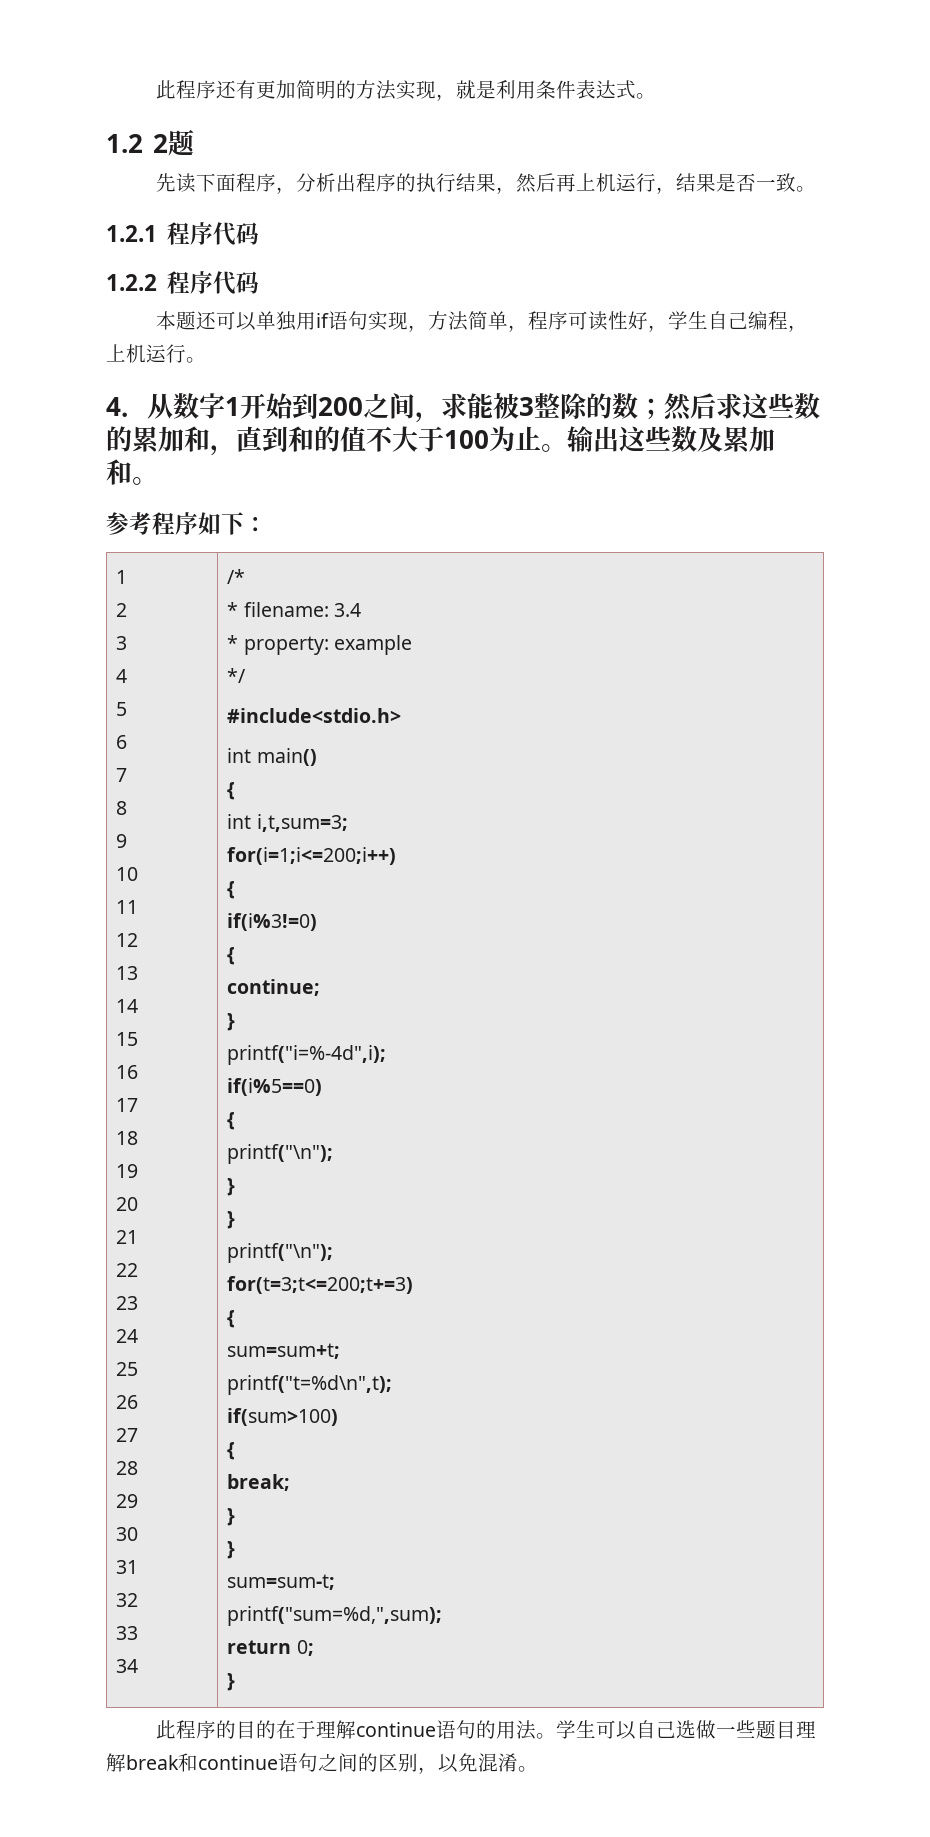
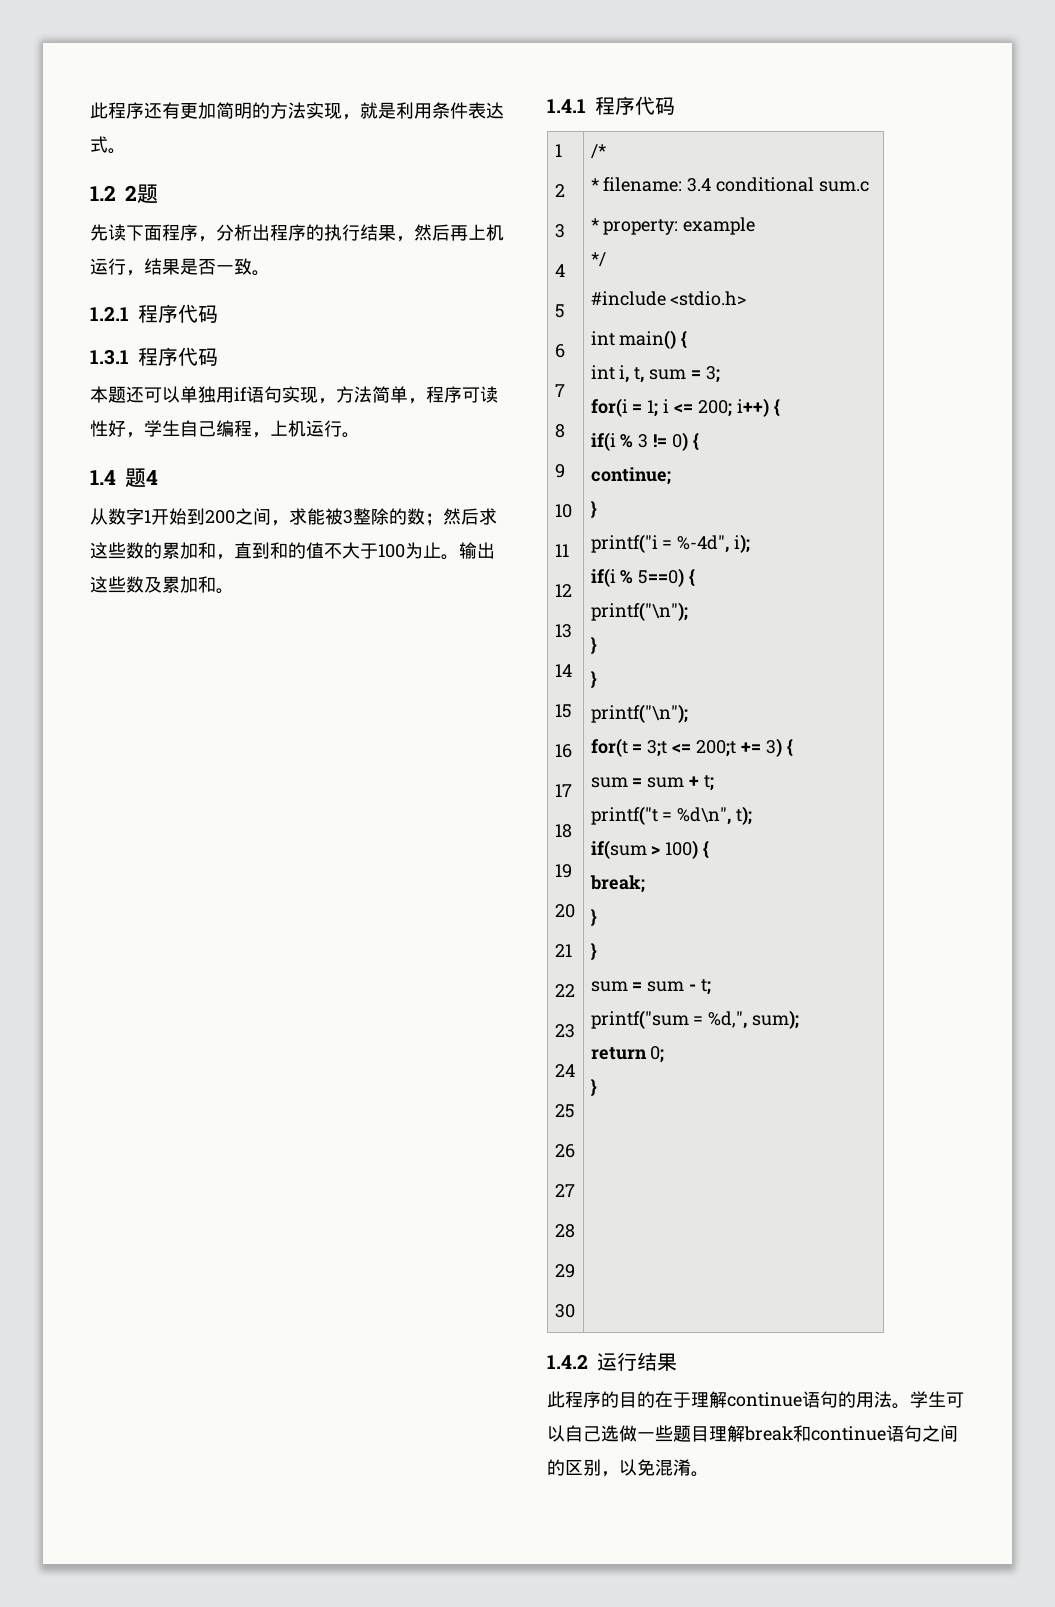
[106,274,157,291] 1.2.2 -> [90,349,129,365] 1.3.1
[106,397,147,417] 4． -> [90,468,158,488] 1.4题4 //
[106,512,267,535] 参考程序如下： -> [547,96,675,115] 1.4.1程序代码
[116,1560,139,1574] [116,1593,139,1607] [116,1626,139,1640] [116,1659,139,1673] // 31 // 32 // 33 // 34 -> (575, 1311) none
(361, 610) none -> [716,177,870,192] conditional sum.c
[227,708,402,723] #include<stdio.h> -> [590,291,747,306] #include <stdio.h>
(317, 757) // -> (677, 339) none
[256,814,348,832] [227,847,397,865] [227,881,236,899] [227,913,318,931] [227,947,236,965] [227,979,321,996] [227,1013,236,1031] [227,1045,387,1065] [227,1078,323,1096] i,t,sum=3; // for(i=1;i<=200;i++) // { // if(i%3!=0) // { // continue; // } // printf("i=%-4d",i); // if(i%5==0) // -> [619,365,720,383] [590,398,780,417] [590,432,699,451] [590,467,671,485] [590,500,597,519] [590,534,751,553] [590,568,685,587] i, t, sum = 3; // for(i = 1; i <= 200; i++) { // if(i % 3 != 0) { // continue; // } // printf("i = %-4d", i); // if(i % 5==0)
[227,1276,414,1294] [227,1310,236,1328] [227,1343,341,1359] [227,1375,393,1395] [227,1408,339,1426] [227,1442,236,1460] [227,1474,291,1491] [227,1508,236,1526] [227,1541,236,1559] [227,1574,336,1590] [227,1606,443,1626] for(t=3;t<=200;t+=3) // { // sum=sum+t; // printf("t=%d\n",t); // if(sum>100) // { // break; // } // } // sum=sum-t; // printf("sum=%d,",sum); -> [590,738,793,757] [590,775,715,791] [590,806,753,825] [590,840,710,859] [589,875,645,893] [590,908,597,927] [590,942,597,961] [590,979,712,995] [590,1010,800,1029] for(t = 3;t <= 200;t += 3) { // sum = sum + t; // printf("t = %d\n", t); // if(sum > 100) { // break; // } // } // sum = sum - t; // printf("sum = %d,", sum);
(236, 1682) none -> [547,1352,677,1371] // 1.4.2运行结果

